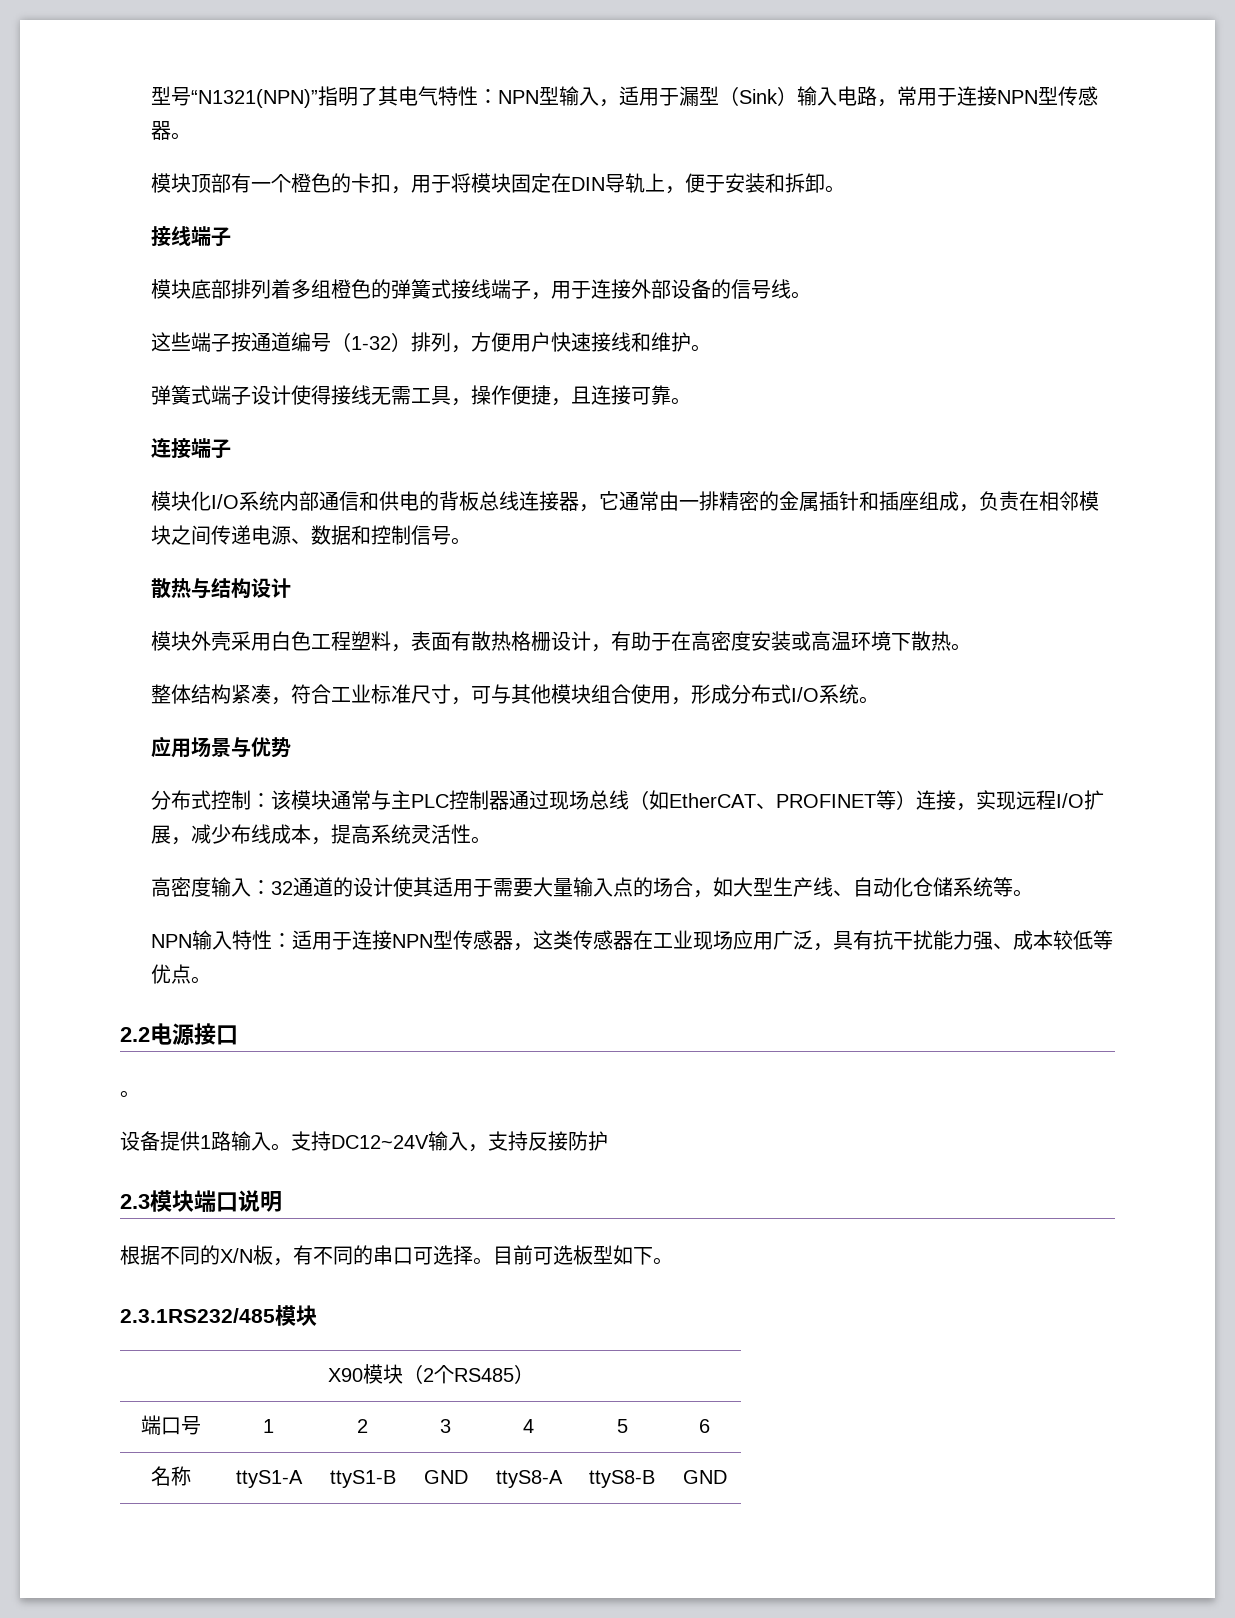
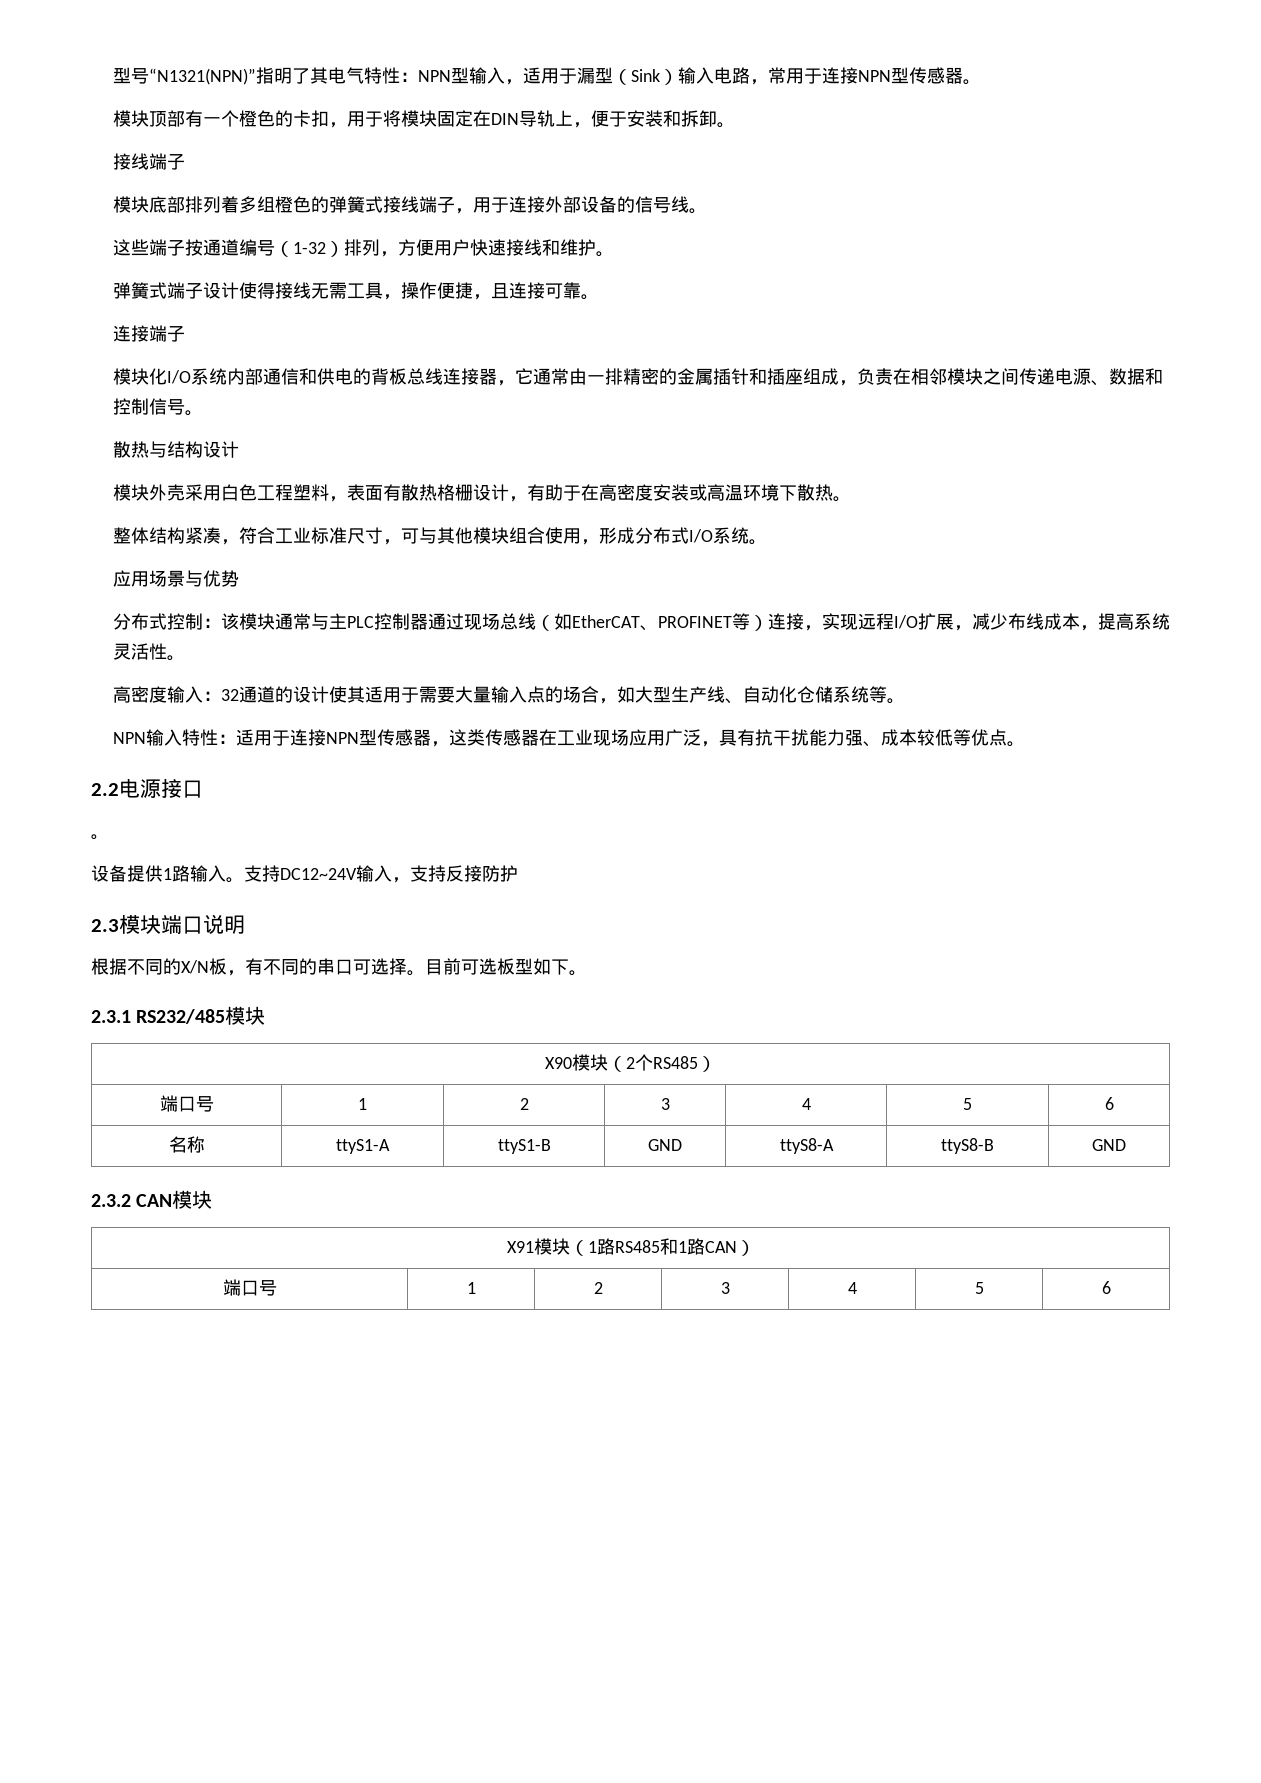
[120,1308,275,1323] 2.3.1RS232/485 -> [91,1009,226,1024] 2.3.1 RS232/485
(727, 1477) none -> [91,1190,213,1209] [506,1238,755,1256] [222,1279,277,1296] [466,1282,476,1294] [593,1282,603,1294] [720,1282,730,1294] [847,1282,857,1294] [974,1282,984,1294] [1101,1281,1111,1294] // 2.3.2 CAN模块 // X91模块（1路RS485和1路CAN） // 端口号 | 1 | 2 | 3 | 4 | 5 | 6

